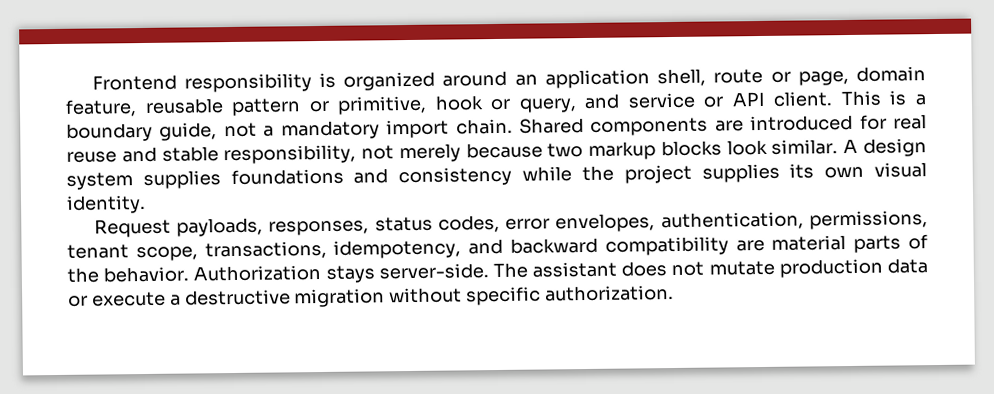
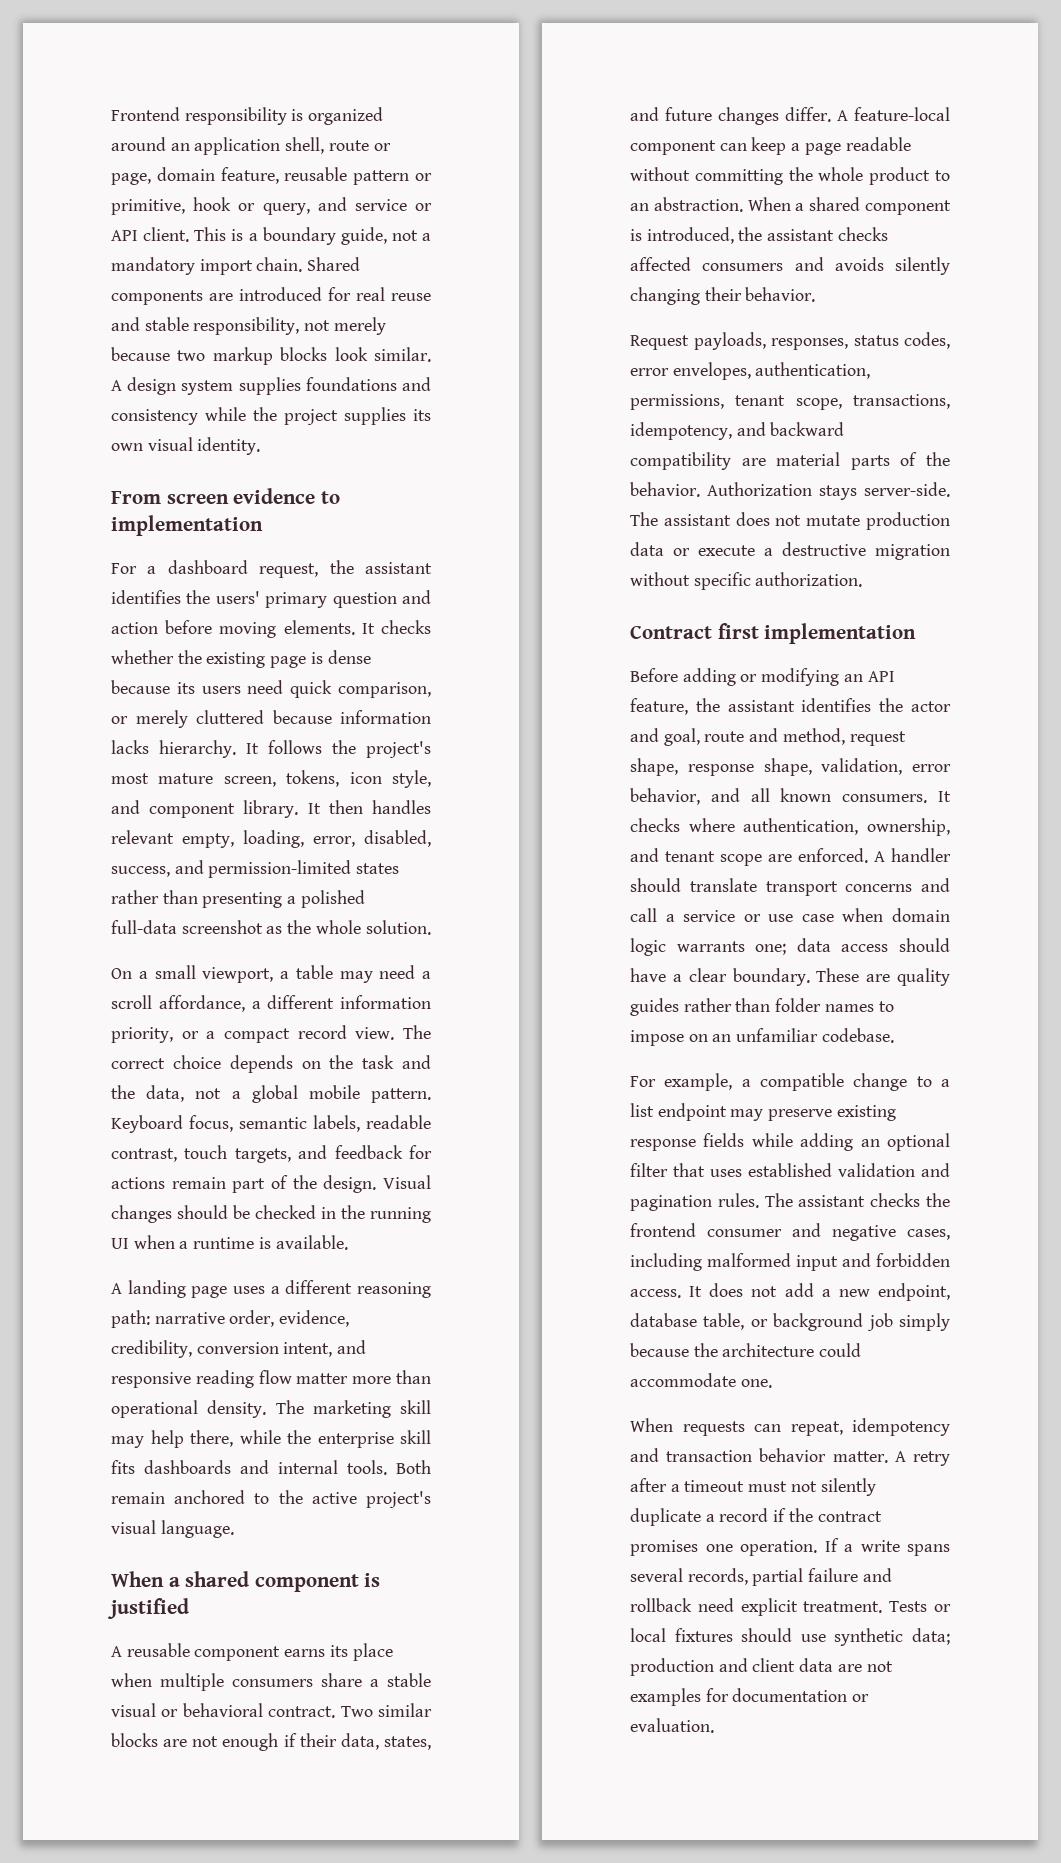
(146, 204) none -> [111,488,340,504] [111,515,263,536] [111,560,432,578] [111,590,431,608] [111,620,431,638] [111,650,371,668] [111,680,431,698] [111,710,431,728] [111,740,431,758] [111,770,431,788] [111,800,431,818] [111,830,431,848] [111,860,400,878] [111,890,365,908] [111,920,431,935] [111,965,431,983] [111,995,431,1012] [111,1025,431,1043] [111,1055,431,1073] [111,1085,431,1103] [111,1115,431,1133] [111,1145,432,1163] [111,1175,431,1193] [111,1205,431,1223] [111,1235,348,1250] [111,1280,431,1298] [111,1310,350,1328] [111,1340,367,1358] [111,1370,432,1388] [111,1400,431,1418] [111,1430,431,1448] [111,1460,431,1475] [111,1490,431,1508] [111,1520,234,1538] [111,1571,381,1592] [107,1598,189,1619] [111,1643,393,1661] [111,1673,431,1691] [111,1703,432,1718] [111,1733,431,1751] [630,107,950,125] [630,137,911,155] [630,167,950,185] [630,197,951,215] [630,227,888,244] [630,257,950,275] [630,287,816,305] // From screen evidence to implementation // For a dashboard request, the assistant identifies the users' primary question and action before moving elements. It checks whether the existing page is dense because its users need quick comparison, or merely cluttered because information lacks hierarchy. It follows the project's most mature screen, tokens, icon style, and component library. It then handles relevant empty, loading, error, disabled, success, and permission-limited states rather than presenting a polished full-data screenshot as the whole solution. // On a small viewport, a table may need a scroll affordance, a different information priority, or a compact record view. The correct choice depends on the task and the data, not a global mobile pattern. Keyboard focus, semantic labels, readable contrast, touch targets, and feedback for actions remain part of the design. Visual changes should be checked in the running UI when a runtime is available. // A landing page uses a different reasoning path: narrative order, evidence, credibility, conversion intent, and responsive reading flow matter more than operational density. The marketing skill may help there, while the enterprise skill fits dashboards and internal tools. Both remain anchored to the active project's visual language. // When a shared component is justified // A reusable component earns its place when multiple consumers share a stable visual or behavioral contract. Two similar blocks are not enough if their data, states, and future changes differ. A feature-local component can keep a page readable without committing the whole product to an abstraction. When a shared component is introduced, the assistant checks affected consumers and avoids silently changing their behavior.
(675, 293) none -> [630,623,917,644] [630,668,895,686] [630,698,951,715] [630,728,906,746] [630,758,951,776] [630,788,951,805] [630,818,950,836] [630,848,951,866] [630,878,950,896] [630,908,950,922] [630,938,950,956] [630,968,950,986] [630,998,894,1016] [630,1028,894,1046] [630,1073,950,1091] [630,1103,896,1121] [630,1133,950,1151] [630,1163,950,1177] [630,1193,950,1211] [630,1223,950,1241] [630,1253,950,1271] [630,1283,950,1301] [630,1313,950,1331] [630,1343,862,1357] [630,1373,772,1388] [630,1418,950,1436] [630,1448,950,1466] [630,1478,876,1496] [630,1508,882,1526] [630,1538,950,1556] [630,1568,892,1586] [630,1598,951,1616] [630,1628,950,1646] [630,1658,893,1676] [630,1688,870,1706] [630,1718,714,1733] // Contract first implementation // Before adding or modifying an API feature, the assistant identifies the actor and goal, route and method, request shape, response shape, validation, error behavior, and all known consumers. It checks where authentication, ownership, and tenant scope are enforced. A handler should translate transport concerns and call a service or use case when domain logic warrants one; data access should have a clear boundary. These are quality guides rather than folder names to impose on an unfamiliar codebase. // For example, a compatible change to a list endpoint may preserve existing response fields while adding an optional filter that uses established validation and pagination rules. The assistant checks the frontend consumer and negative cases, including malformed input and forbidden access. It does not add a new endpoint, database table, or background job simply because the architecture could accommodate one. // When requests can repeat, idempotency and transaction behavior matter. A retry after a timeout must not silently duplicate a record if the contract promises one operation. If a write spans several records, partial failure and rollback need explicit treatment. Tests or local fixtures should use synthetic data; production and client data are not examples for documentation or evaluation.

